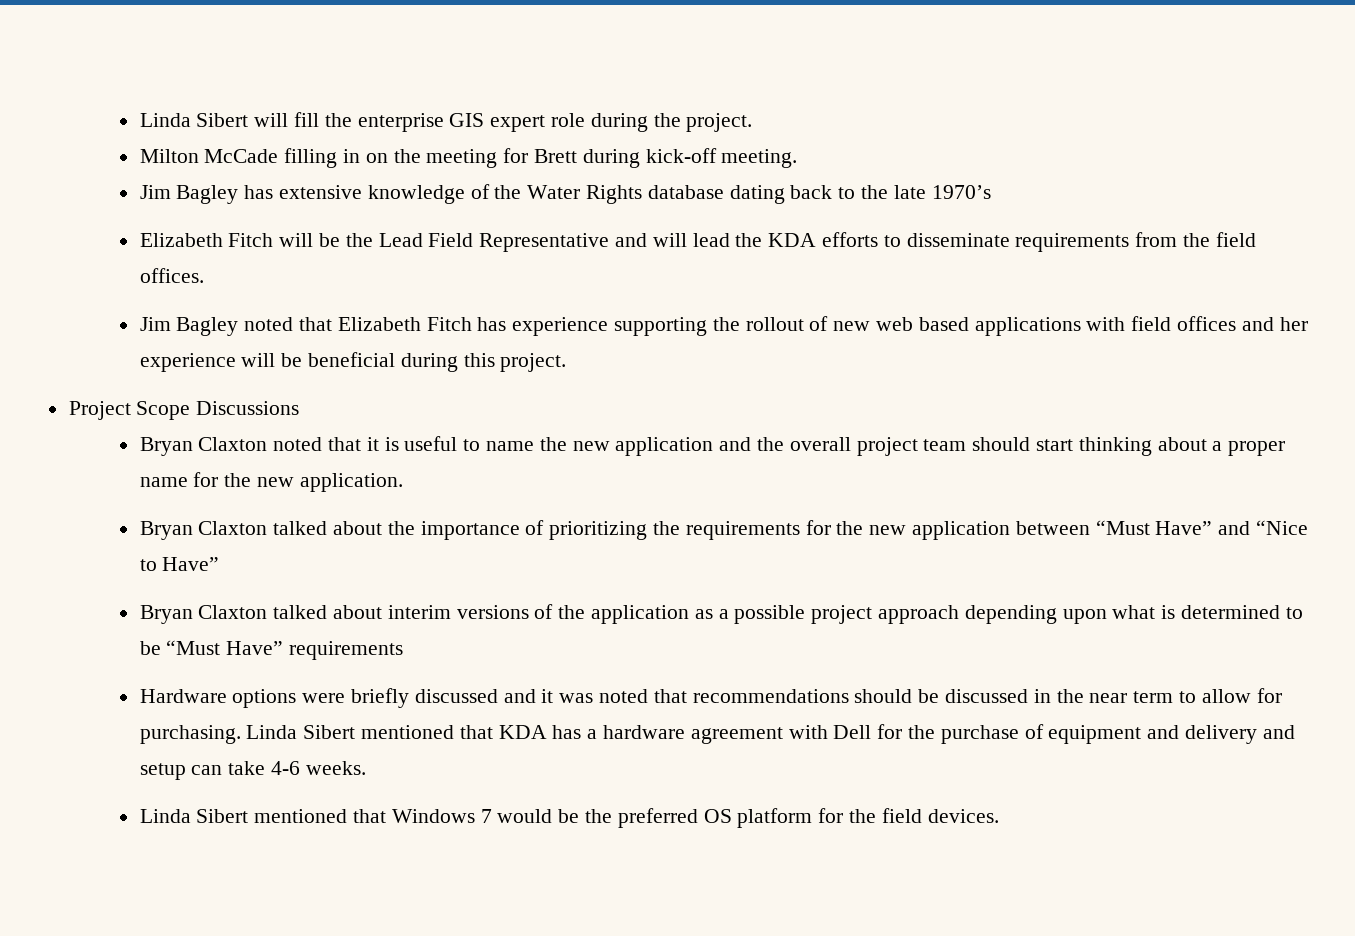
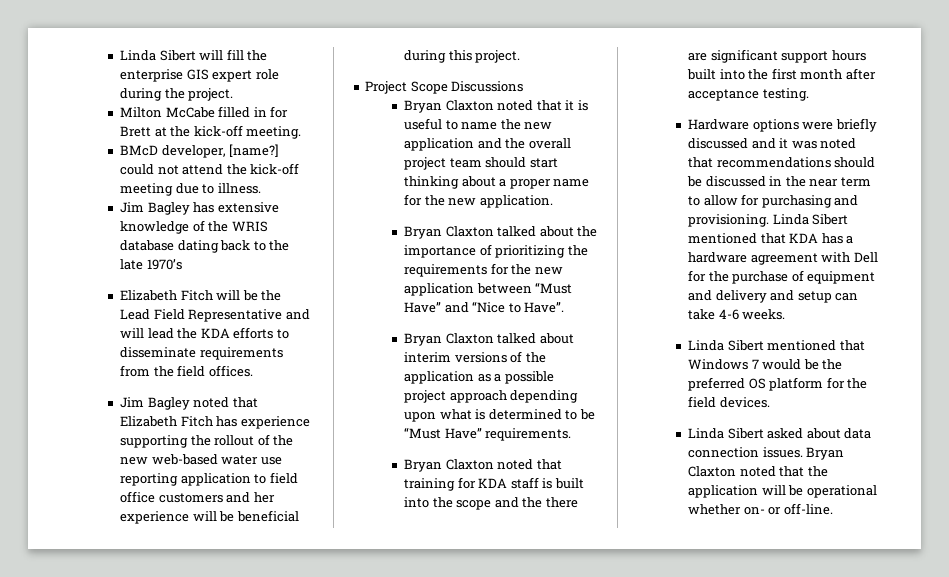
[204,148,798,168] McCade filling in on the meeting for Brett during kick-off meeting. -> [165,106,289,118] [120,125,302,139] [120,144,280,158] [120,163,300,175] [120,183,261,196] McCabe filled in for Brett at the kick-off meeting. // BMcD developer, [name?] could not attend the kick-off meeting due to illness.
[527,185,643,204] Water Rights -> [231,221,268,232] WRIS
[833,316,1237,336] new web based applications with field offices -> [273,435,294,446] [120,454,282,465] [120,472,298,486] [120,491,223,503] the new web-based water use reporting application to field office customers
[162,557,220,571] Have” -> [524,302,565,313] Have”.
[288,641,403,660] requirements -> [485,428,572,441] [404,459,562,472] [404,477,584,491] [404,497,578,510] [688,49,866,63] [687,68,876,80] [688,88,809,101] requirements. // Bryan Claxton noted that training for KDA staff is built into the scope and the there are significant support hours built into the first month after acceptance testing.
[139,725,241,744] purchasing. -> [761,195,859,208] [688,214,770,227] purchasing and provisioning.
(999, 816) none -> [688,428,872,439] [688,447,845,460] [688,466,828,477] [688,485,877,498] [688,503,833,515] // Linda Sibert asked about data connection issues. Bryan Claxton noted that the application will be operational whether on- or off-line.

